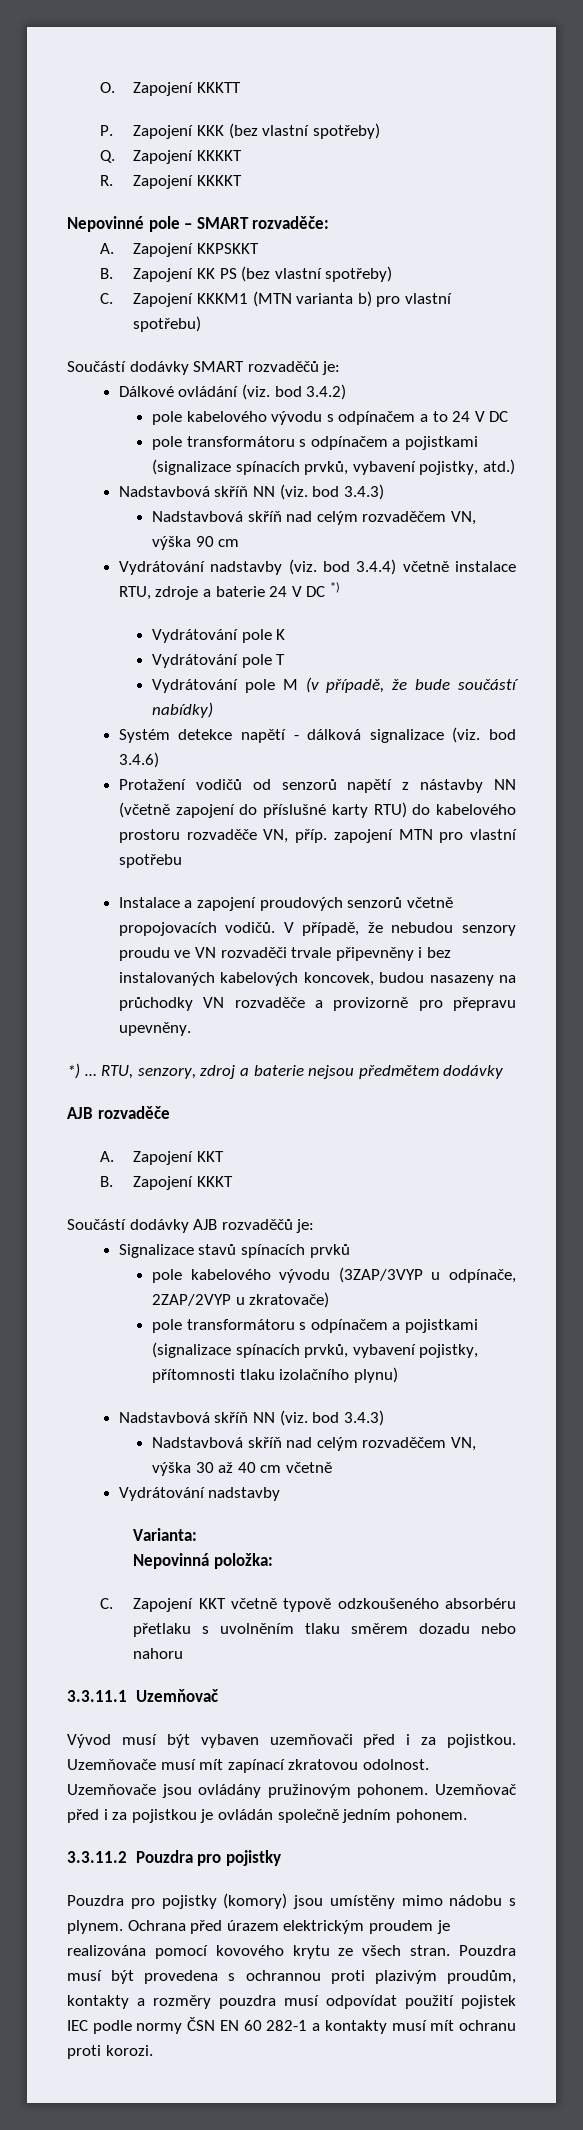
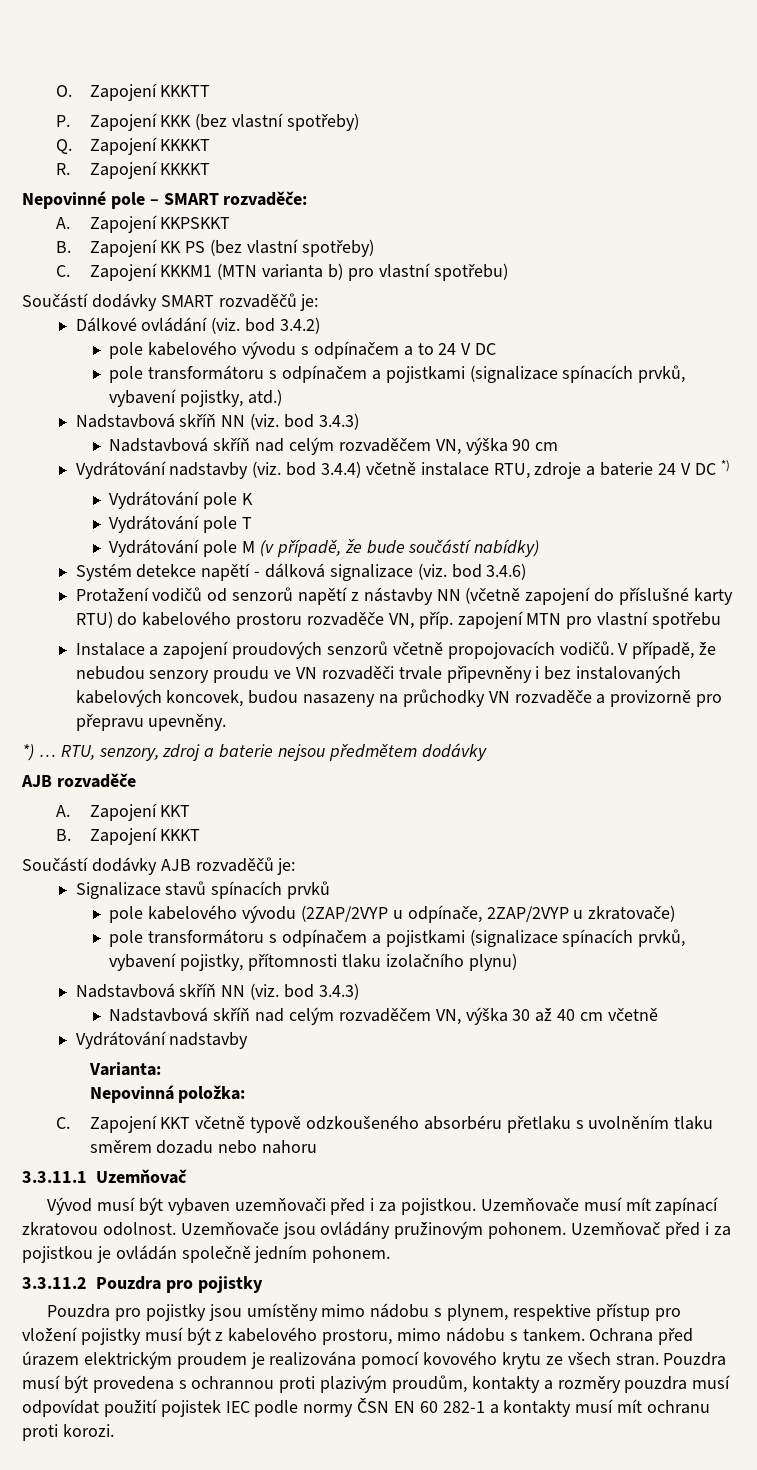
[338,1267,423,1283] (3ZAP/3VYP -> [300,905,388,922] (2ZAP/2VYP
[223,1893,288,1909] (komory) -> (206, 1312) none
[67,1920,123,1934] plynem. -> [446,1303,681,1321] [22,1327,585,1345] plynem, respektive přístup pro vložení pojistky musí být z kabelového prostoru, mimo nádobu s tankem.

